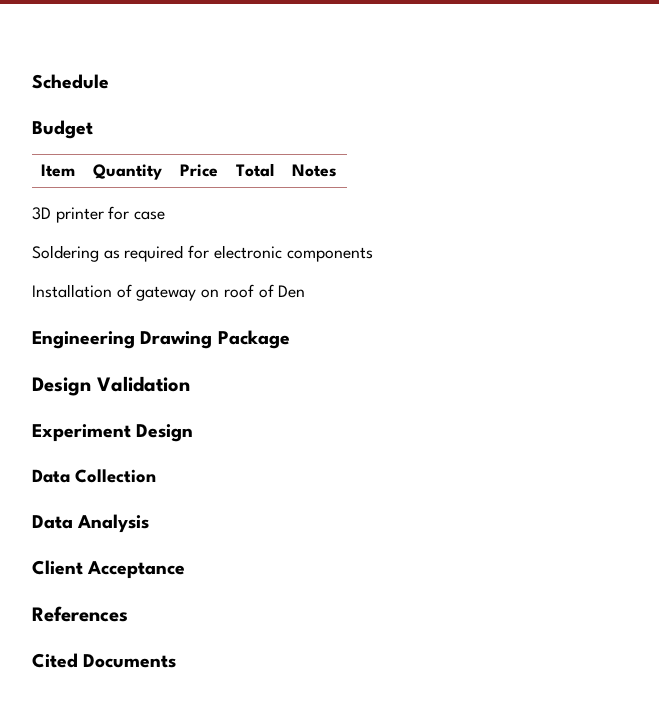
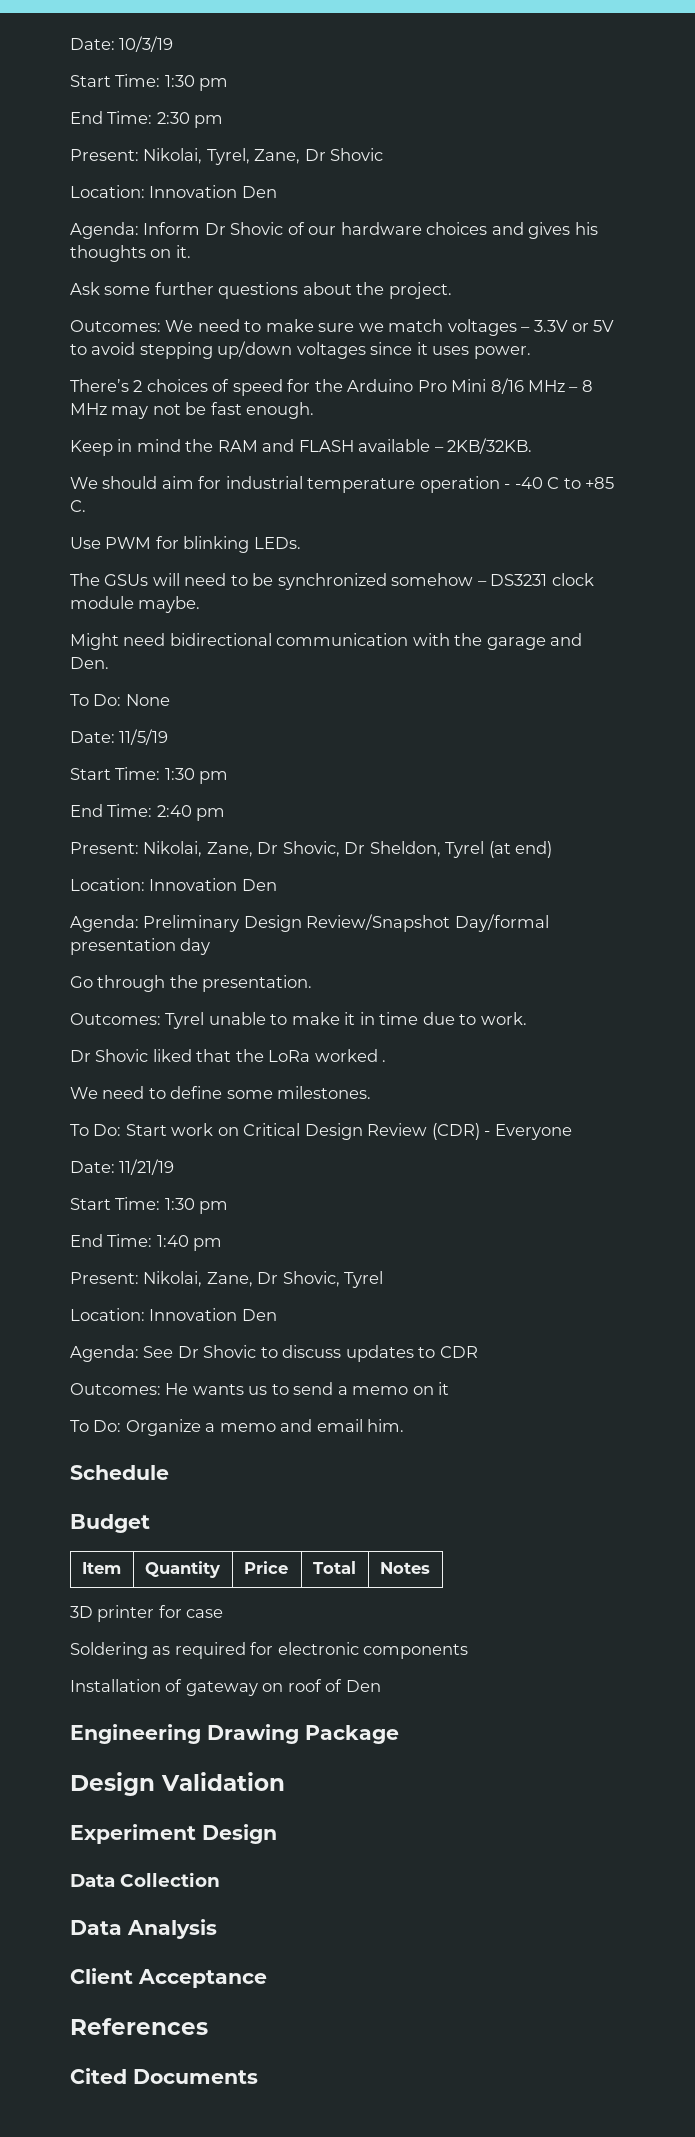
(32, 81) none -> [70,36,174,52] [70,74,229,91] [70,111,224,128] [70,148,384,165] [70,185,277,198] [70,222,598,239] [70,245,191,262] [70,282,452,299] [70,319,615,336] [70,341,531,359] [70,378,593,396] [70,402,315,419] [70,438,533,456] [70,476,615,493] [70,500,86,512] [70,536,301,553] [70,573,594,590] [70,596,201,613] [70,633,583,650] [70,657,109,669] [70,694,170,706] [70,729,169,745] [70,767,229,784] [70,804,226,821] [70,841,553,858] [70,878,277,891] [70,914,549,932] [70,938,211,955] [70,975,313,992] [70,1012,527,1029] [70,1049,387,1062] [70,1086,372,1099] [70,1123,572,1140] [70,1159,175,1175] [70,1197,229,1214] [70,1234,223,1251] [70,1271,384,1288] [70,1308,277,1321] [70,1345,478,1362] [70,1382,450,1395] [70,1419,405,1436] Date: 10/3/19 // Start Time: 1:30 pm // End Time: 2:30 pm // Present: Nikolai, Tyrel, Zane, Dr Shovic // Location: Innovation Den // Agenda: Inform Dr Shovic of our hardware choices and gives his thoughts on it. // Ask some further questions about the project. // Outcomes: We need to make sure we match voltages – 3.3V or 5V to avoid stepping up/down voltages since it uses power. // There’s 2 choices of speed for the Arduino Pro Mini 8/16 MHz – 8 MHz may not be fast enough. // Keep in mind the RAM and FLASH available – 2KB/32KB. // We should aim for industrial temperature operation - -40 C to +85 C. // Use PWM for blinking LEDs. // The GSUs will need to be synchronized somehow – DS3231 clock module maybe. // Might need bidirectional communication with the garage and Den. // To Do: None // Date: 11/5/19 // Start Time: 1:30 pm // End Time: 2:40 pm // Present: Nikolai, Zane, Dr Shovic, Dr Sheldon, Tyrel (at end) // Location: Innovation Den // Agenda: Preliminary Design Review/Snapshot Day/formal presentation day // Go through the presentation. // Outcomes: Tyrel unable to make it in time due to work. // Dr Shovic liked that the LoRa worked . // We need to define some milestones. // To Do: Start work on Critical Design Review (CDR) - Everyone // Date: 11/21/19 // Start Time: 1:30 pm // End Time: 1:40 pm // Present: Nikolai, Zane, Dr Shovic, Tyrel // Location: Innovation Den // Agenda: See Dr Shovic to discuss updates to CDR // Outcomes: He wants us to send a memo on it // To Do: Organize a memo and email him. //

